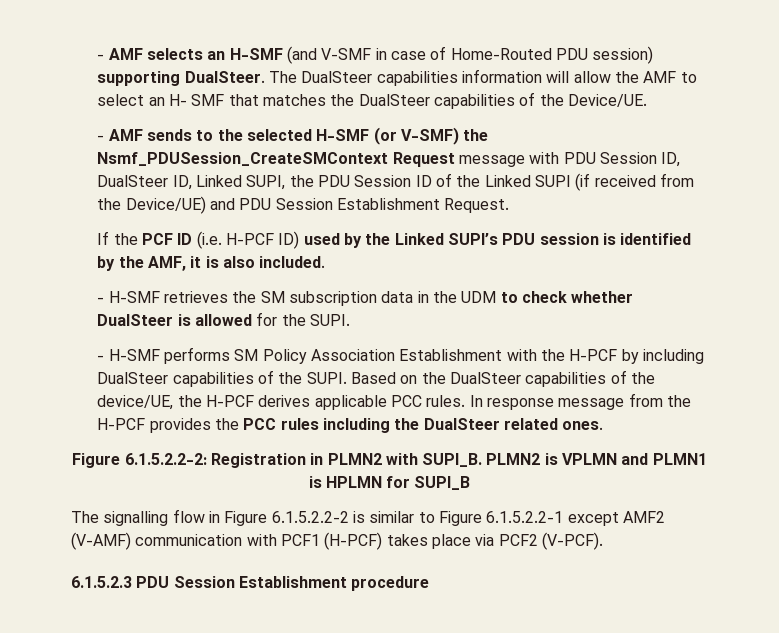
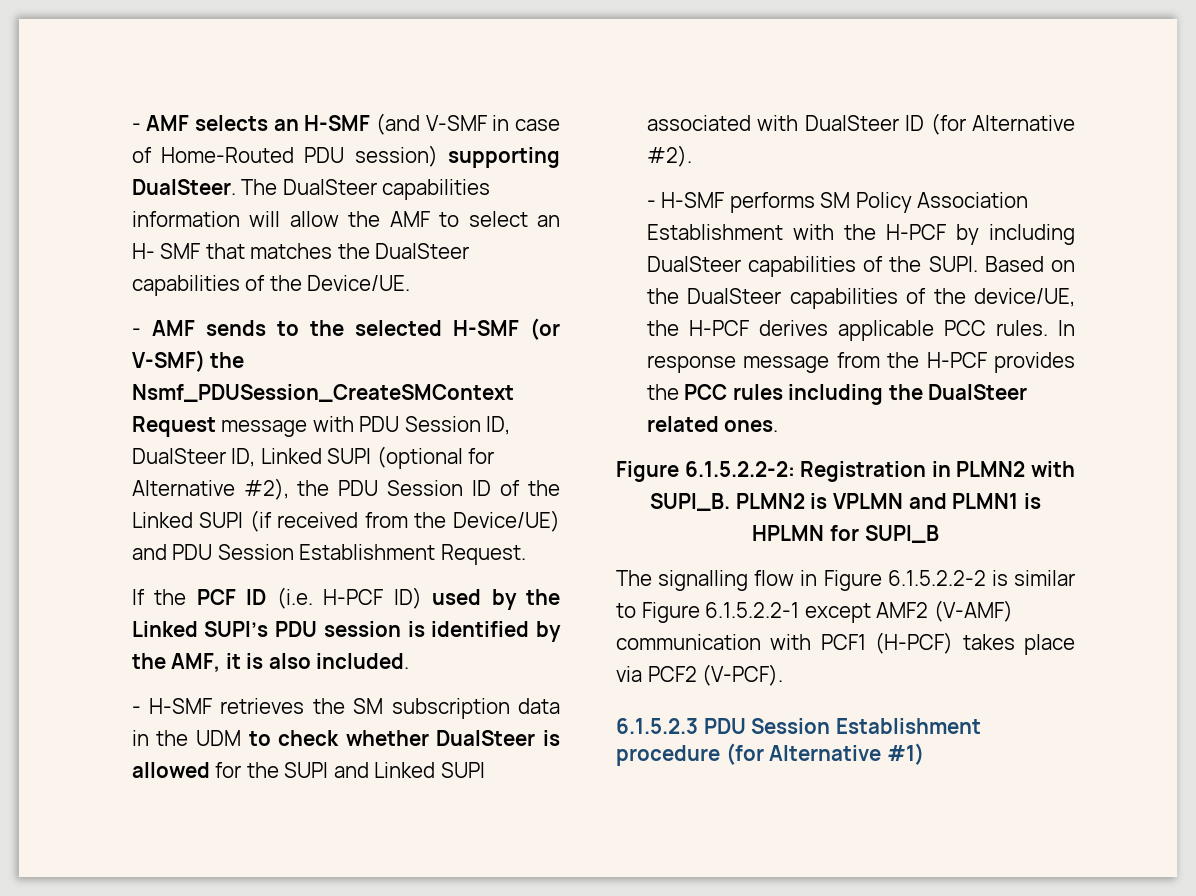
[246,175,286,190] SUPI, -> [327,446,495,469] [131,478,289,500] SUPI (optional for Alternative #2),
[309,314,350,326] SUPI. -> [284,762,485,778] [646,113,1075,135] [646,145,692,167] SUPI and Linked SUPI associated with DualSteer ID (for Alternative #2).
(430, 583) none -> [725,743,924,765] (for Alternative #1)

